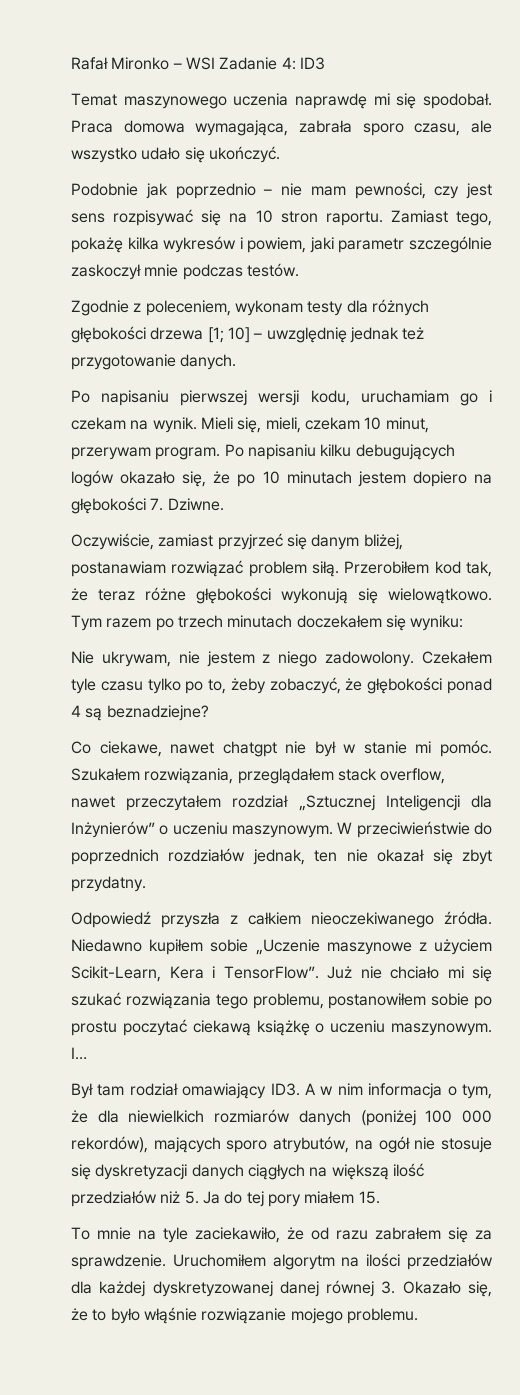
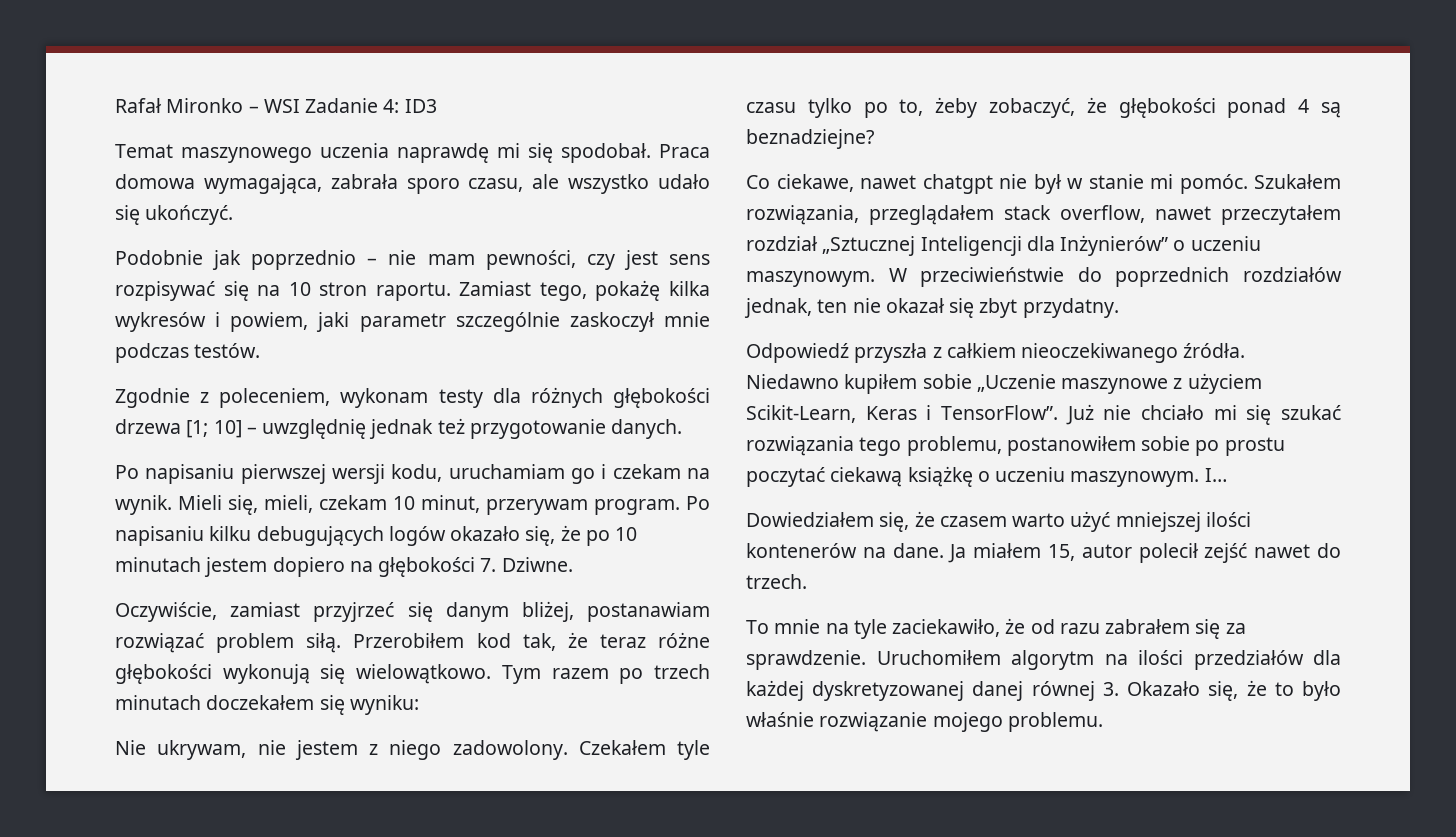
[169,966,204,979] Kera -> [865,406,917,420] Keras
[71,1083,492,1099] [71,1109,493,1126] [71,1136,493,1153] [71,1163,424,1180] [71,1190,380,1207] Był tam rodział omawiający ID3. A w nim informacja o tym, że dla niewielkich rozmiarów danych (poniżej 100 000 rekordów), mających sporo atrybutów, na ogół nie stosuje się dyskretyzacji danych ciągłych na większą ilość przedziałów niż 5. Ja do tej pory miałem 15. -> [746,511,1251,532] [746,543,1341,563] [746,574,807,589] Dowiedziałem się, że czasem warto użyć mniejszej ilości kontenerów na dane. Ja miałem 15, autor polecił zejść nawet do trzech.
[143,1307,197,1324] włąśnie -> [746,712,814,727] właśnie

